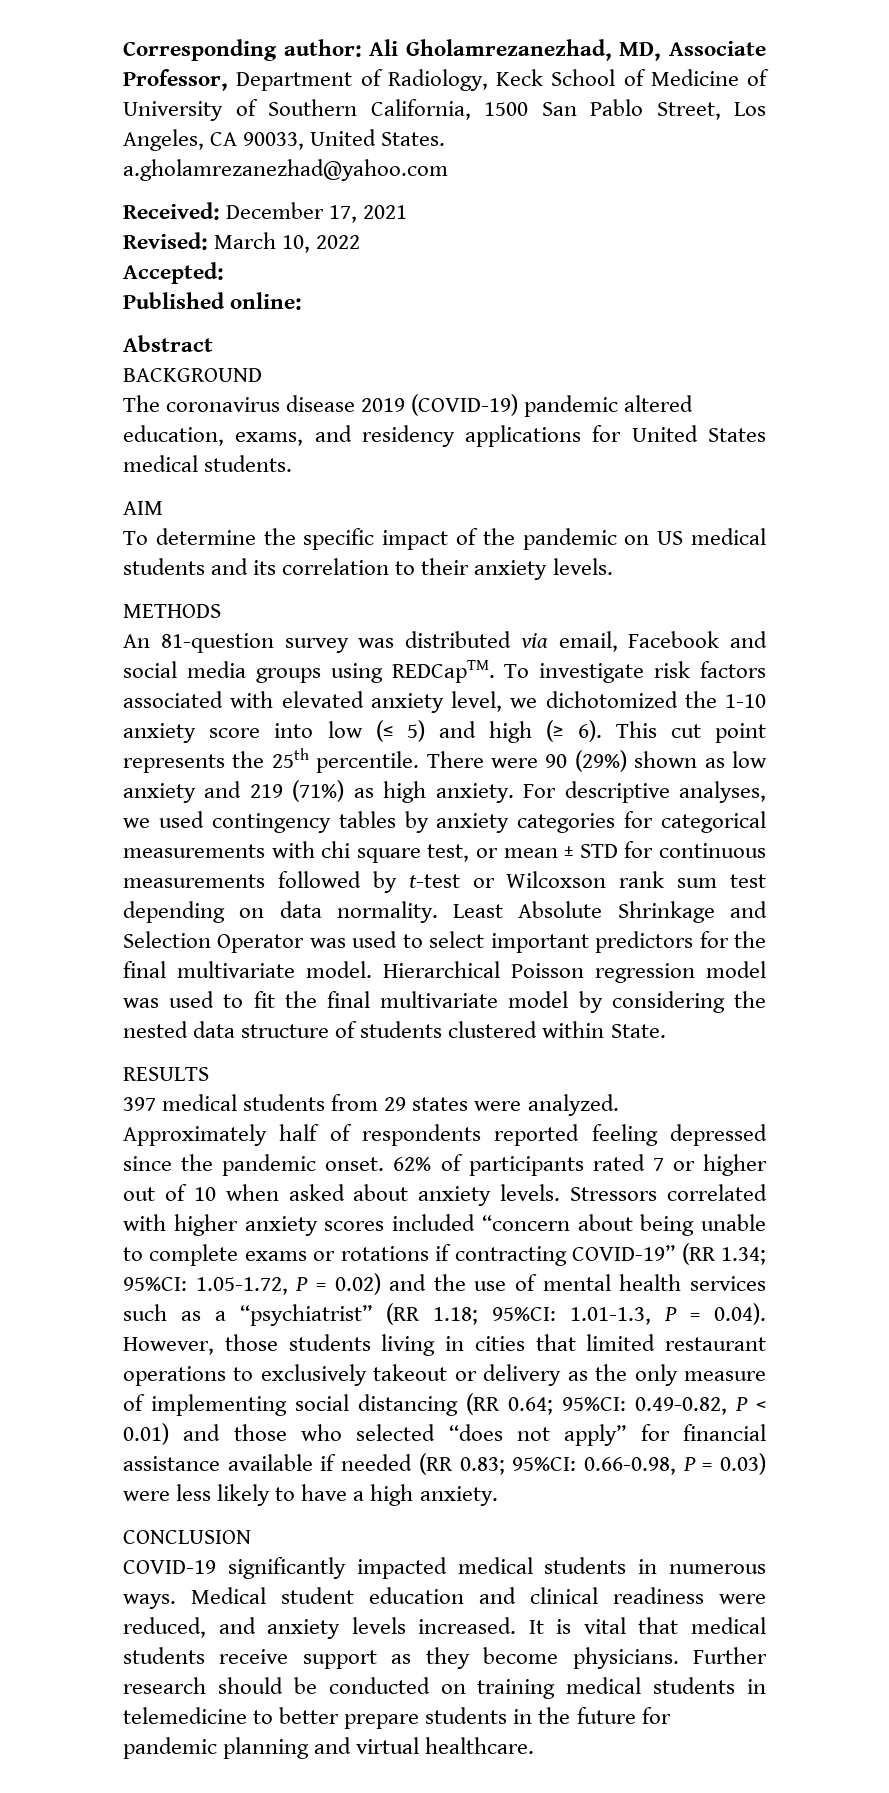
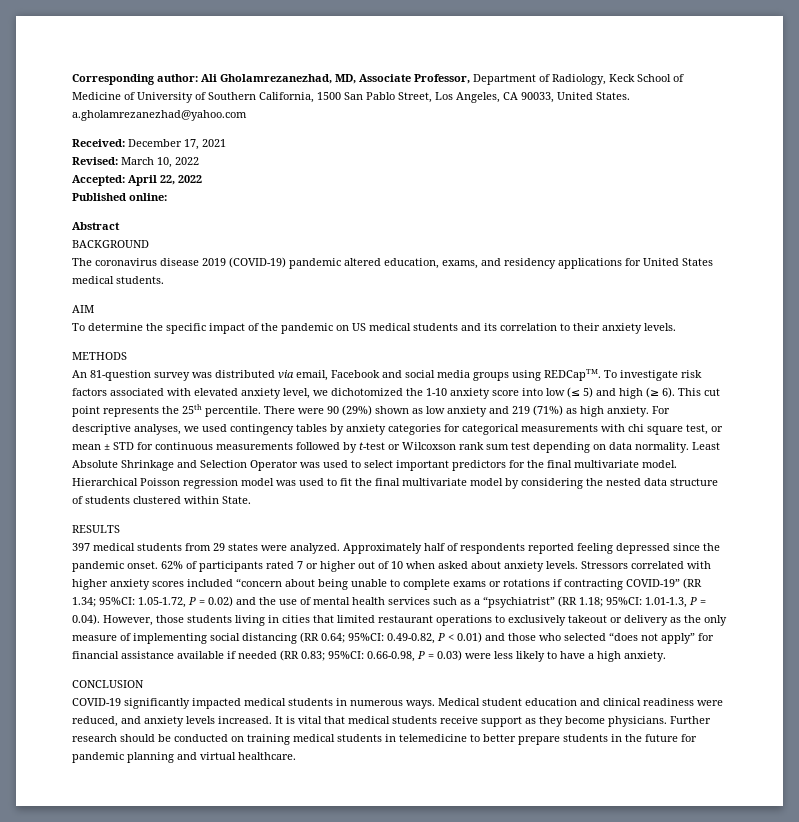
(224, 273) none -> [128,175,202,186] April 22, 2022

